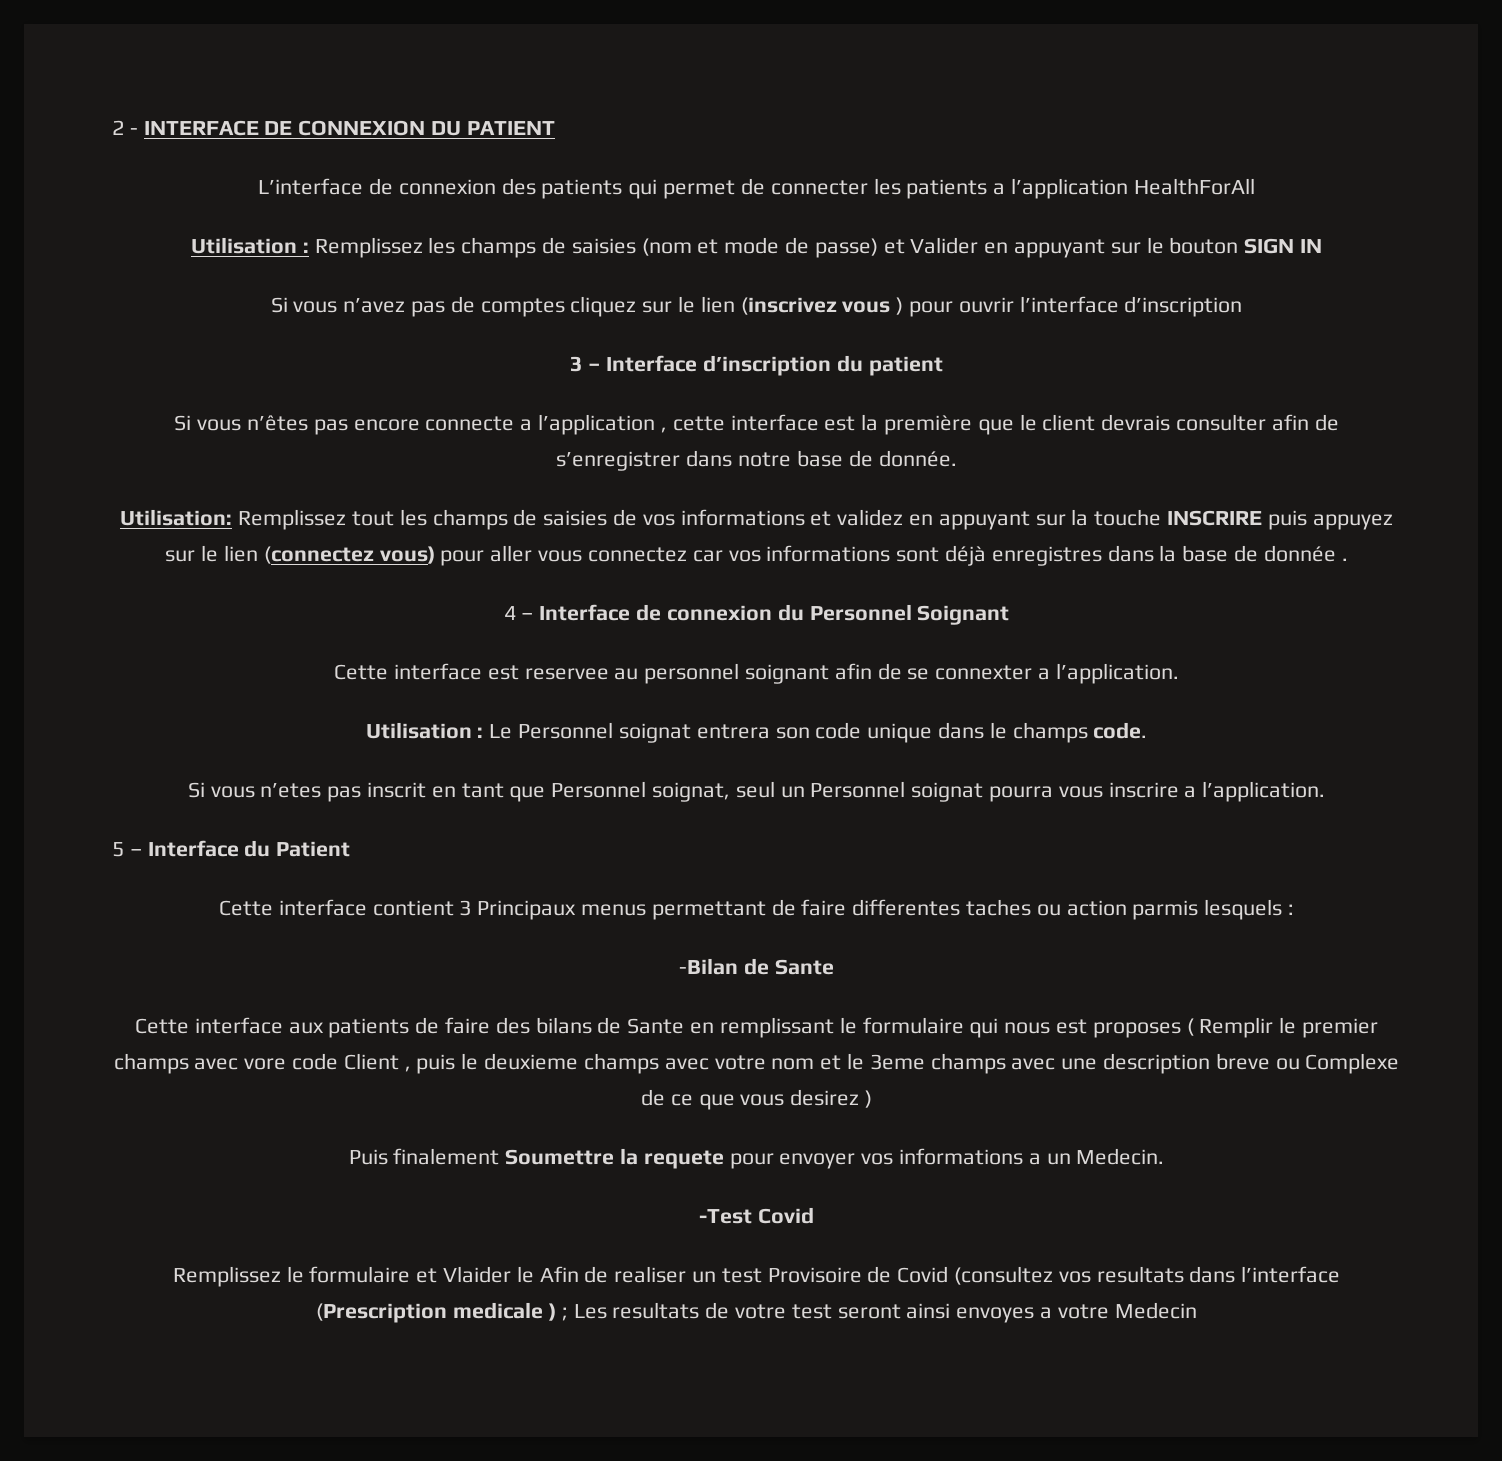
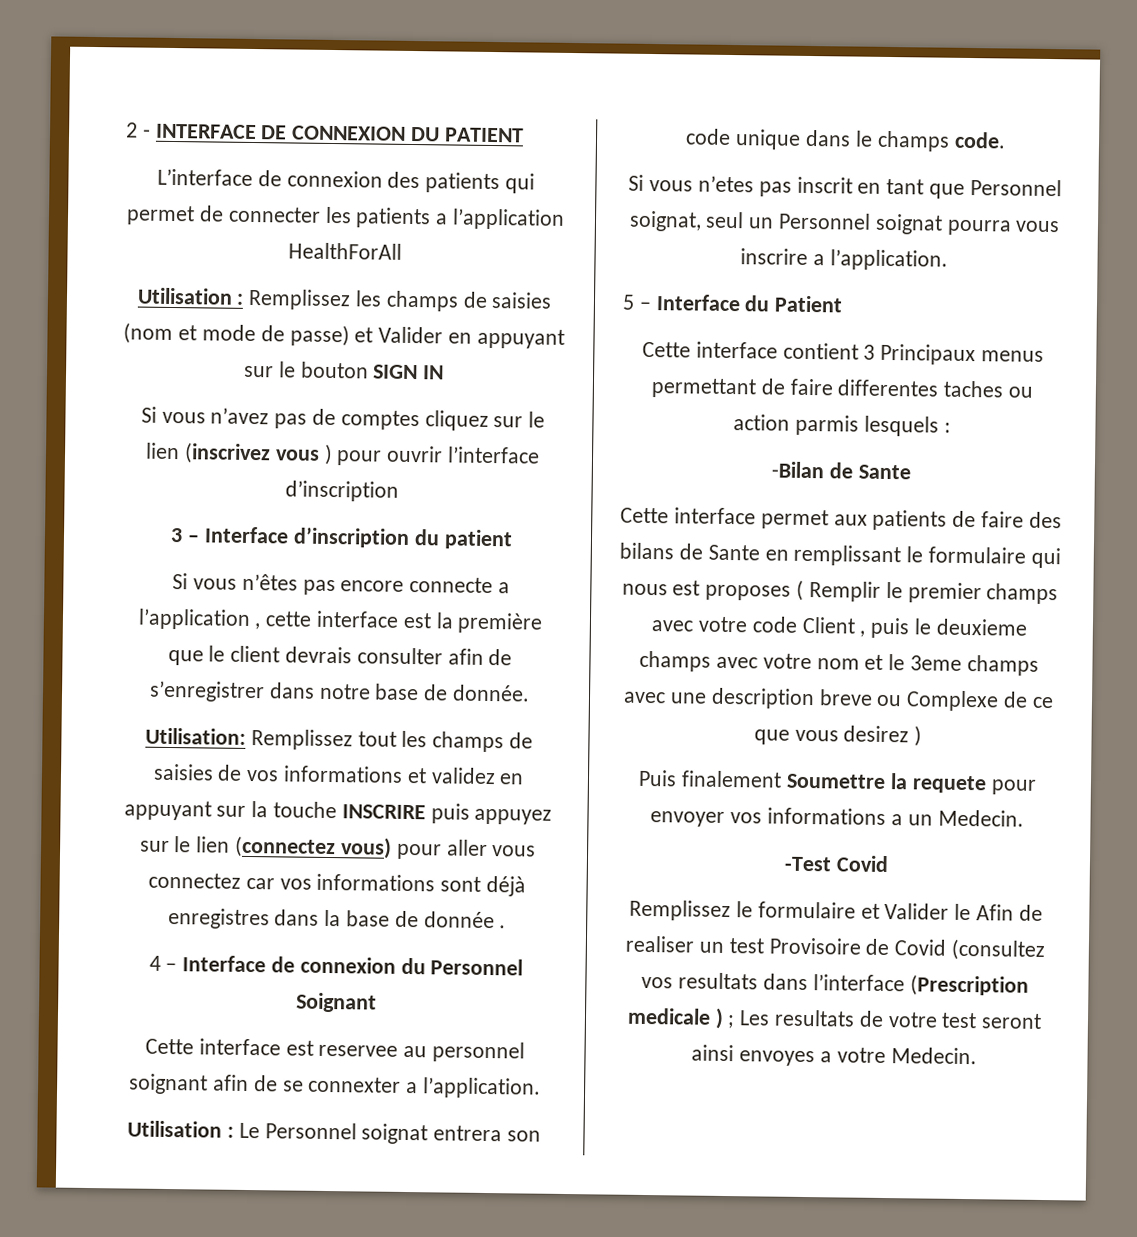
(283, 1025) none -> [760,509,829,530] permet
[244,1058,287,1070] vore -> [697,616,748,633] votre
[442,1266,511,1283] Vlaider -> [884,902,950,920] Valider
[1114,1302,1197,1319] Medecin -> [890,1047,977,1065] Medecin.

